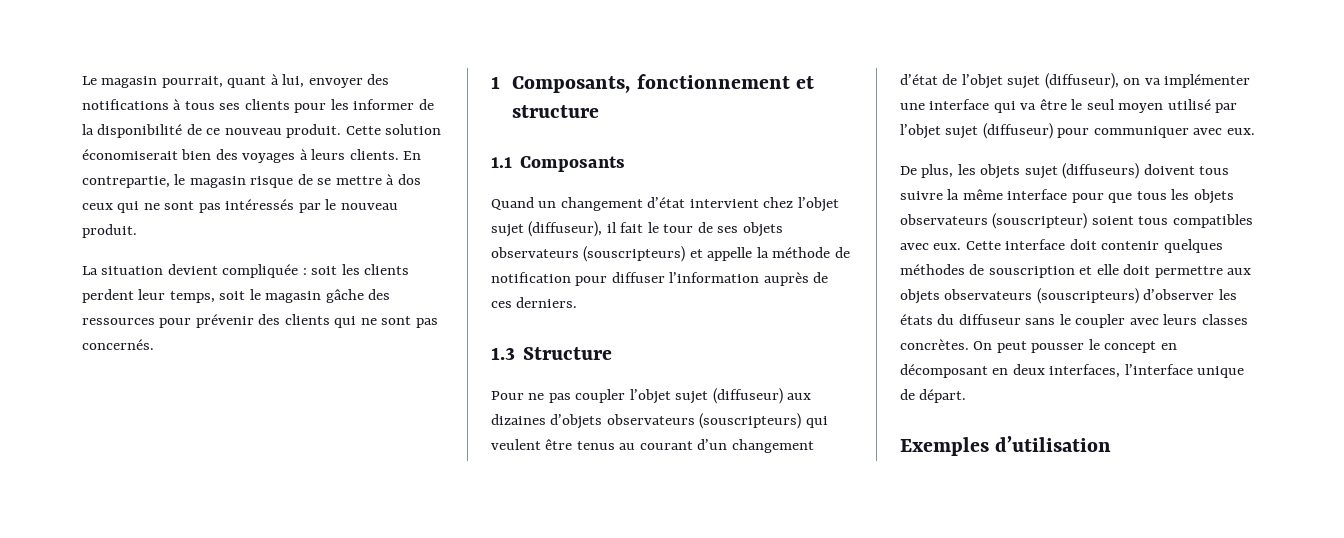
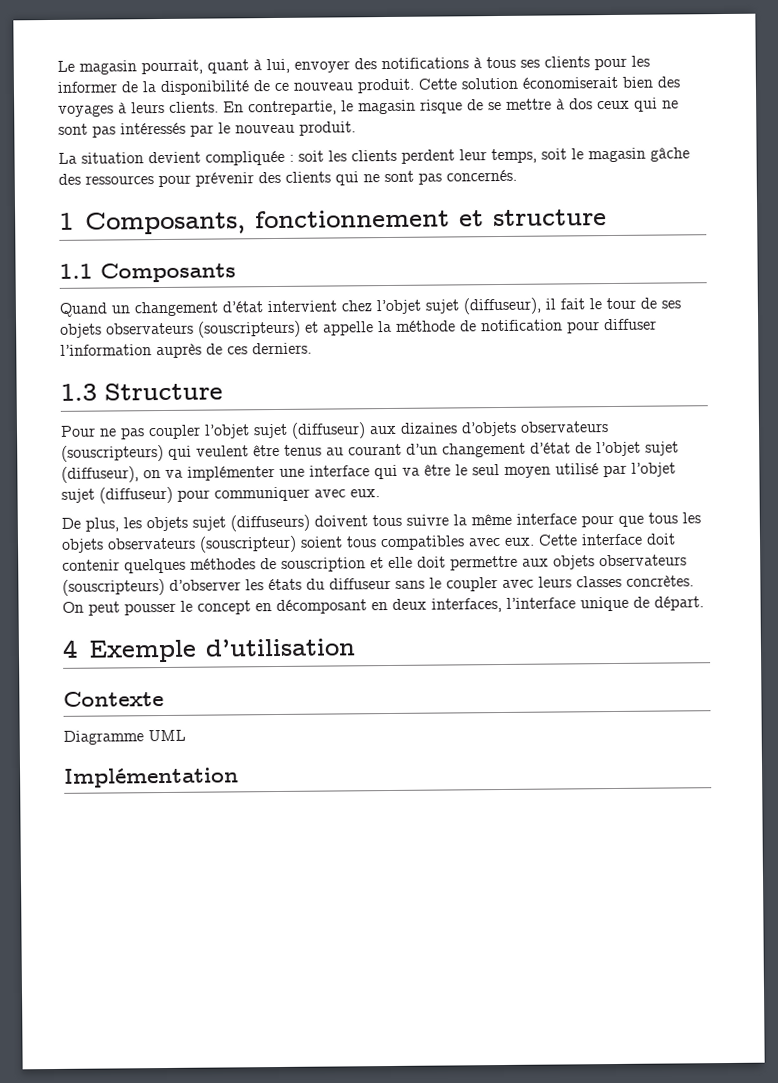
[900,437,989,456] Exemples -> [62,639,197,663] 4 Exemple
(1112, 444) none -> [63,691,164,707] [63,729,186,745] [64,767,239,788] // Contexte // Diagramme UML // Implémentation

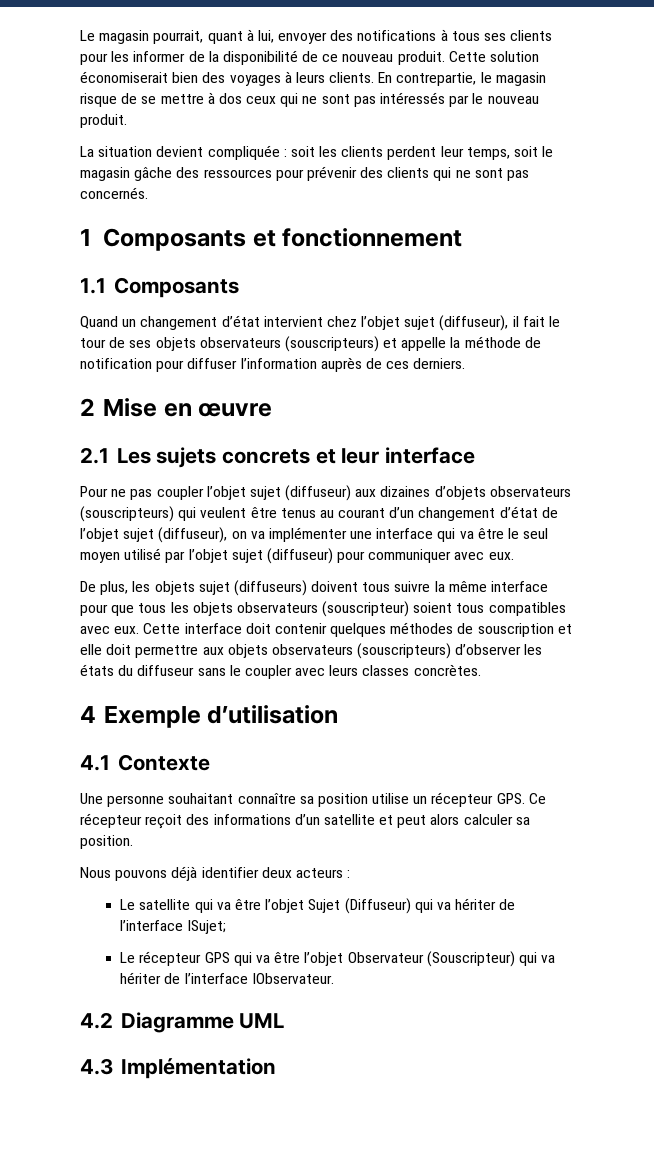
[84,211,246,235] Composants, -> [103,228,276,251] Composants et
[458,209,607,227] et structure -> (463, 237) none
[60,382,223,401] 1.3 Structure -> [80,398,273,417] [80,447,476,468] 2 Mise en œuvre // 2.1 Les sujets concrets et leur interface
[62,596,704,616] On peut pousser le concept en décomposant en deux interfaces, l’interface unique de départ. -> (481, 670) none
(356, 647) none -> [80,755,110,771] 4.1
(164, 699) none -> [80,792,546,807] [80,813,530,829] [80,835,133,849] [80,866,351,881] [120,898,516,914] [120,920,227,934] [120,951,556,967] [120,972,334,984] [80,1012,113,1029] Une personne souhaitant connaître sa position utilise un récepteur GPS. Ce récepteur reçoit des informations d’un satellite et peut alors calculer sa position. // Nous pouvons déjà identifier deux acteurs : // Le satellite qui va être l’objet Sujet (Diffuseur) qui va hériter de l’interface ISujet; // Le récepteur GPS qui va être l’objet Observateur (Souscripteur) qui va hériter de l’interface IObservateur. // 4.2
(186, 735) none -> [80,1058,113,1075] 4.3

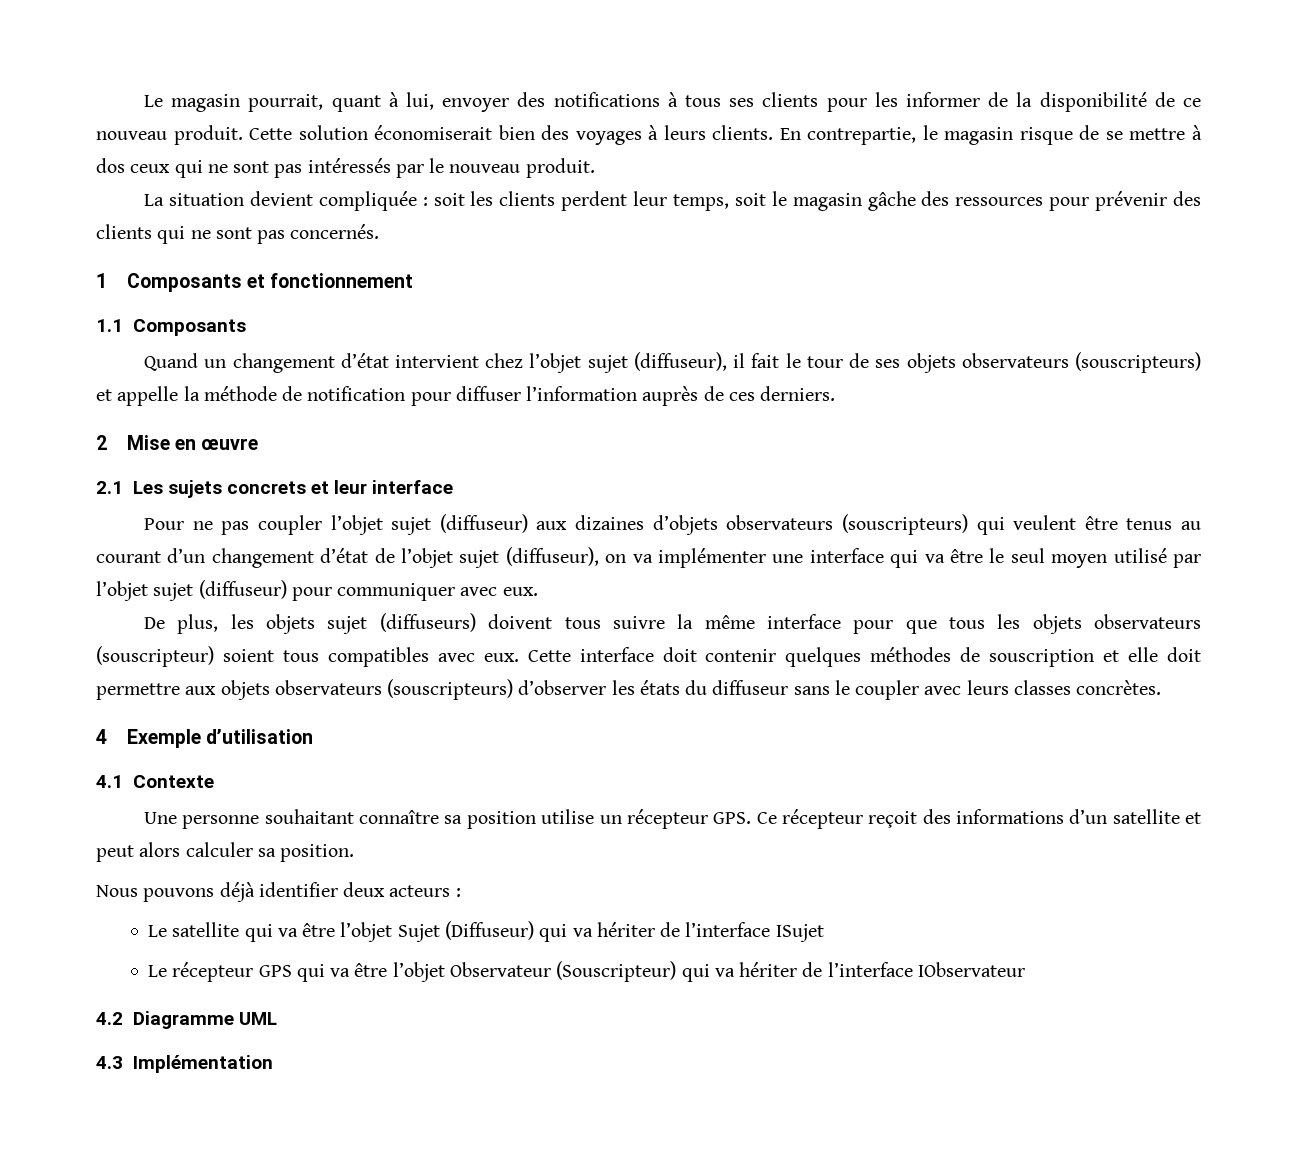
[187,920,227,934] ISujet; -> [775,924,824,942] ISujet
[251,973,334,984] IObservateur. -> [917,962,1025,977] IObservateur

